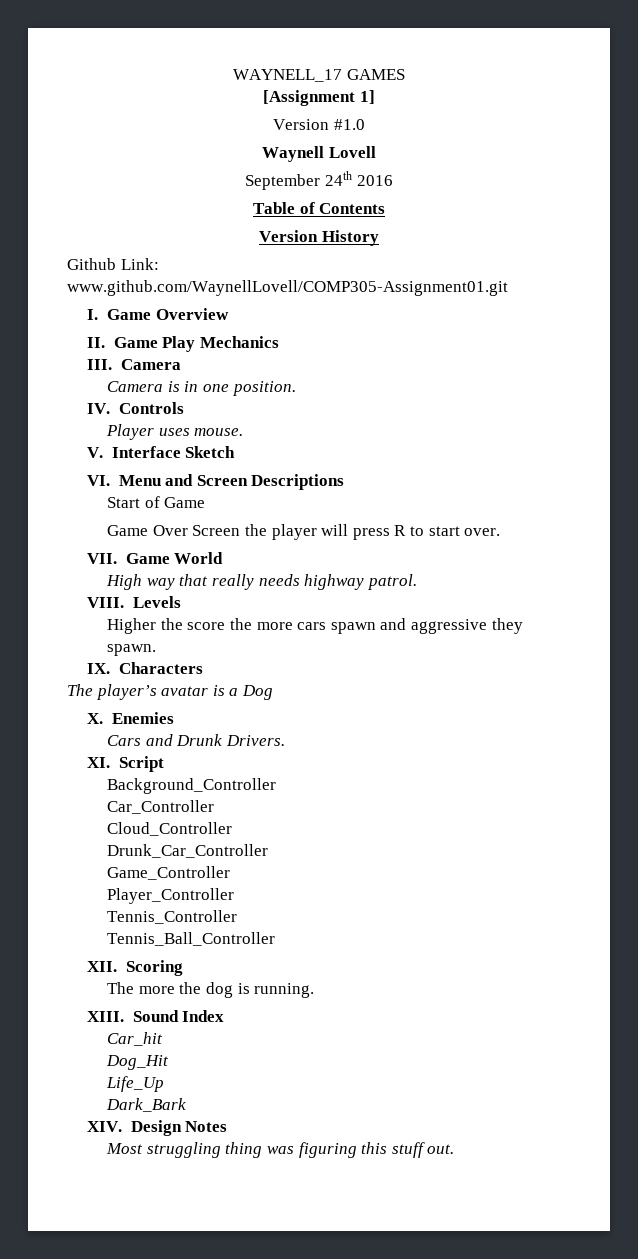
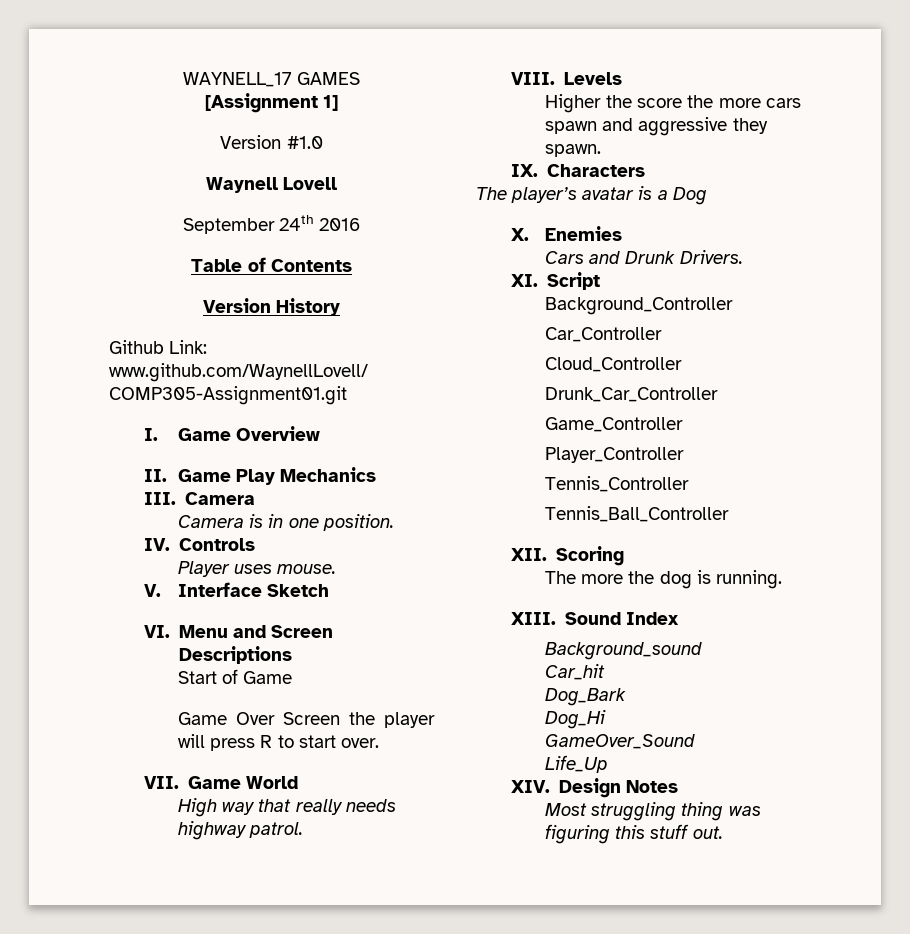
(225, 1016) none -> [545,642,703,660] // Background_sound
[106,1055,170,1070] Dog_Hit -> [545,688,627,706] [545,710,607,729] [545,734,696,749] Dog_Bark // Dog_Hi // GameOver_Sound
[106,1098,187,1112] // Dark_Bark -> (609, 764) none

